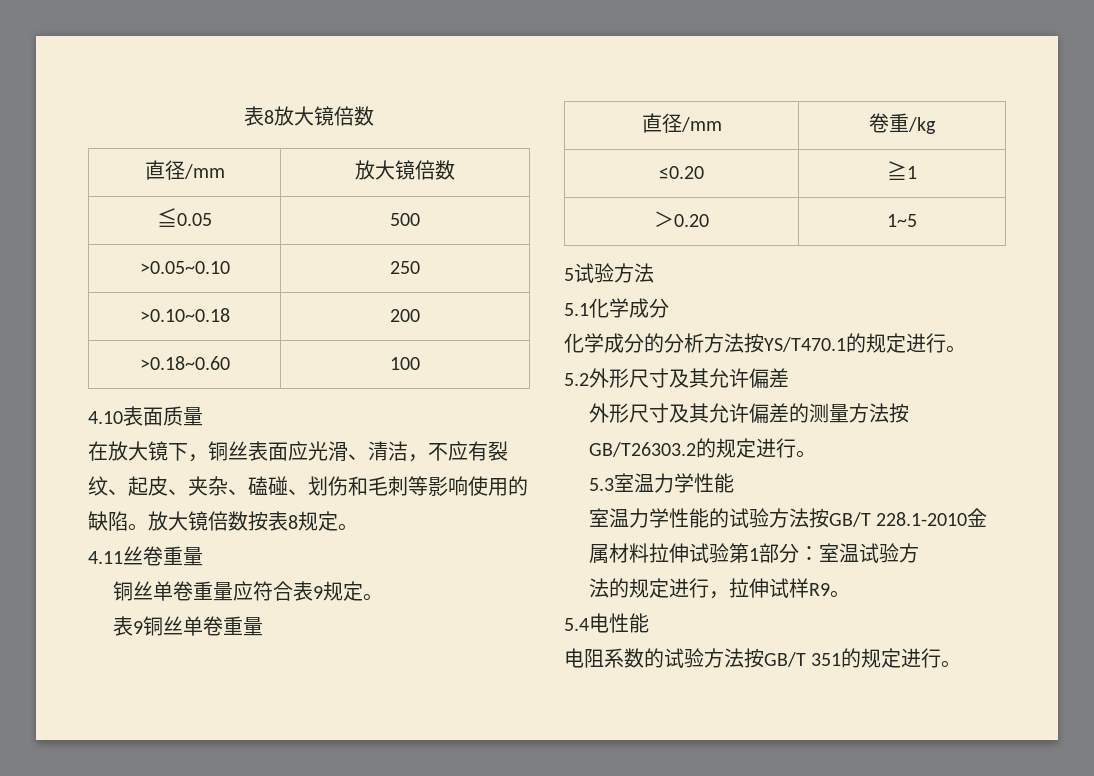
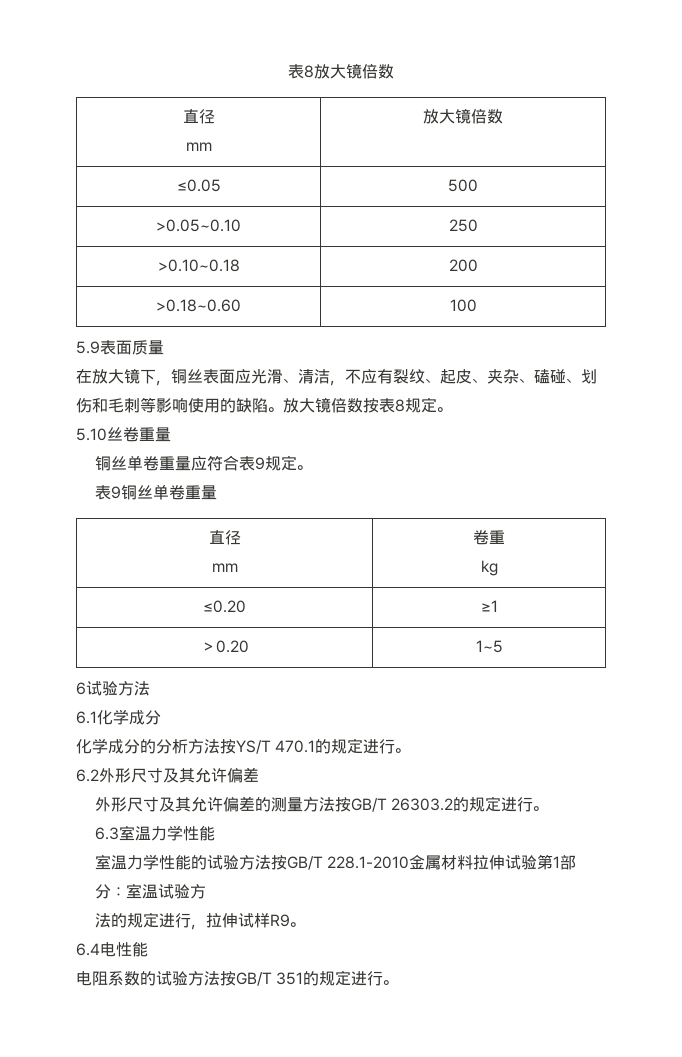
[183,164,225,179] [355,160,455,180] [157,208,212,227] /mm | 放大镜倍数 // ≦0.05 -> [185,142,212,151] [423,108,503,124] [176,179,221,192] // mm | 放大镜倍数 // ≤0.05
[88,411,123,424] 4.10 -> [76,341,100,354] 5.9
[88,551,123,564] 4.11 -> [76,428,107,441] 5.10
[680,117,722,132] [869,113,936,134] /mm | 卷重/kg -> [211,563,238,572] [473,530,505,545] [480,560,498,576] // mm | 卷重 // kg
[887,161,917,180] ≧1 -> [480,600,498,612] ≥1
[564,268,574,281] 5 -> [76,682,86,695] 6
[564,303,589,316] 5.1 -> [76,711,97,724] 6.1
[764,333,966,353] [564,373,589,386] YS/T470.1的规定进行。 // 5.2 -> [236,738,411,754] [76,769,99,782] YS/T 470.1的规定进行。 // 6.2
[588,438,816,458] [588,478,614,491] GB/T26303.2的规定进行。 // 5.3 -> [350,796,548,812] [94,827,119,840] GB/T 26303.2的规定进行。 // 6.3
[564,618,589,631] 5.4 -> [76,943,100,956] 6.4

